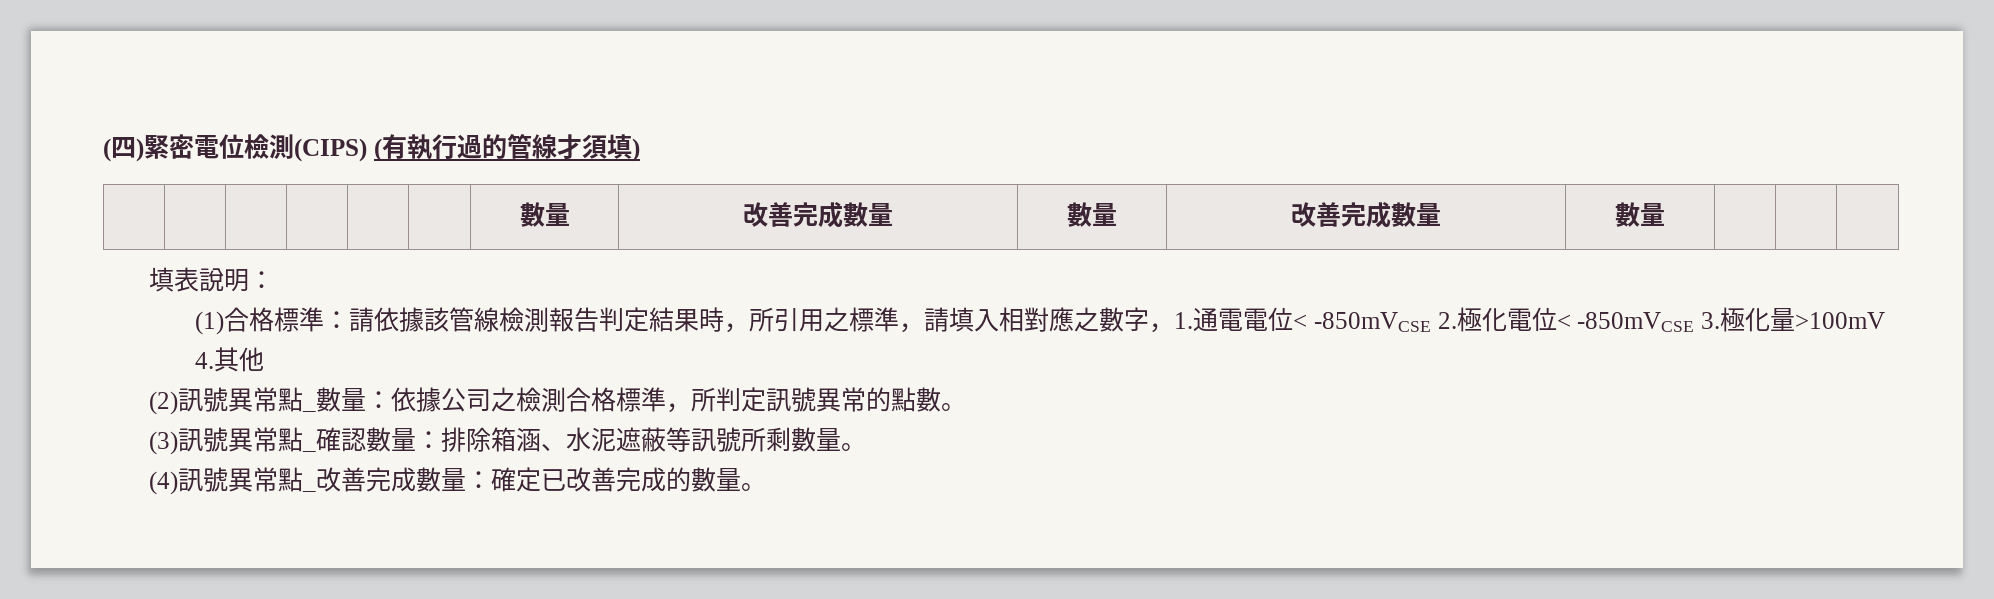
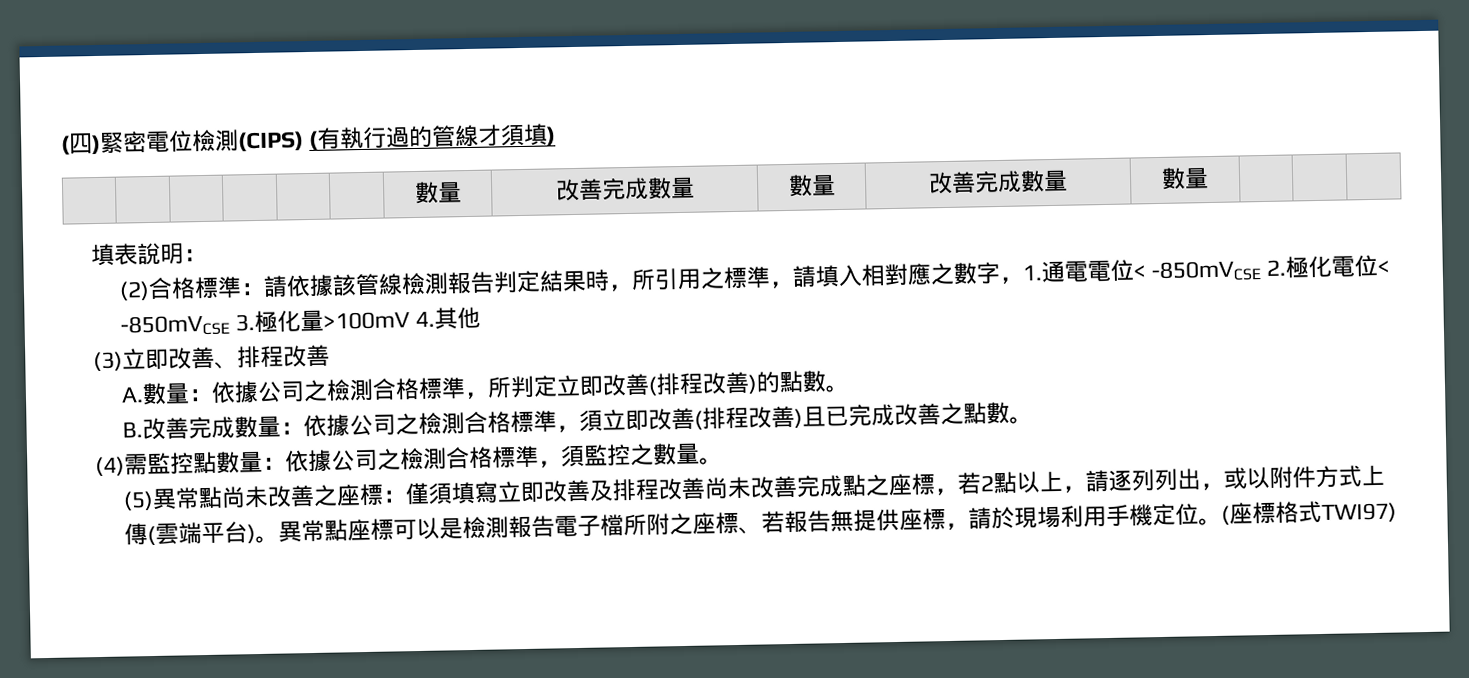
[195,311,225,335] (1) -> [118,281,150,301] (2)
[149,387,317,415] (2)訊號異常點_ -> [92,344,330,372] [120,387,144,403] (3)立即改善、排程改善 // A.
[766,387,967,412] [149,427,867,455] [149,467,767,495] 訊號異常的點數。 // (3)訊號異常點_確認數量：排除箱涵、水泥遮蔽等訊號所剩數量。 // (4)訊號異常點_改善完成數量：確定已改善完成的數量。 -> [555,370,850,397] [121,401,1033,441] [94,442,723,477] [122,464,1385,511] [123,500,1397,546] 立即改善(排程改善)的點數。 // B.改善完成數量：依據公司之檢測合格標準，須立即改善(排程改善)且已完成改善之點數。 // (4)需監控點數量：依據公司之檢測合格標準，須監控之數量。 // (5)異常點尚未改善之座標：僅須填寫立即改善及排程改善尚未改善完成點之座標，若2點以上，請逐列列出，或以附件方式上傳(雲端平台)。異常點座標可以是檢測報告電子檔所附之座標、若報告無提供座標，請於現場利用手機定位。(座標格式TWI97)

